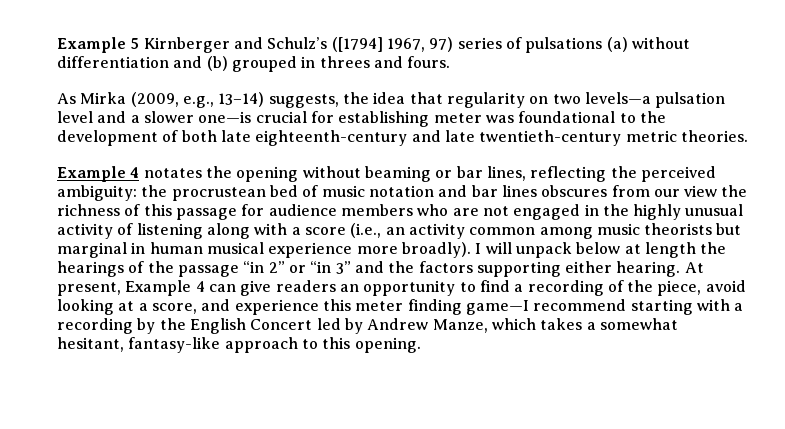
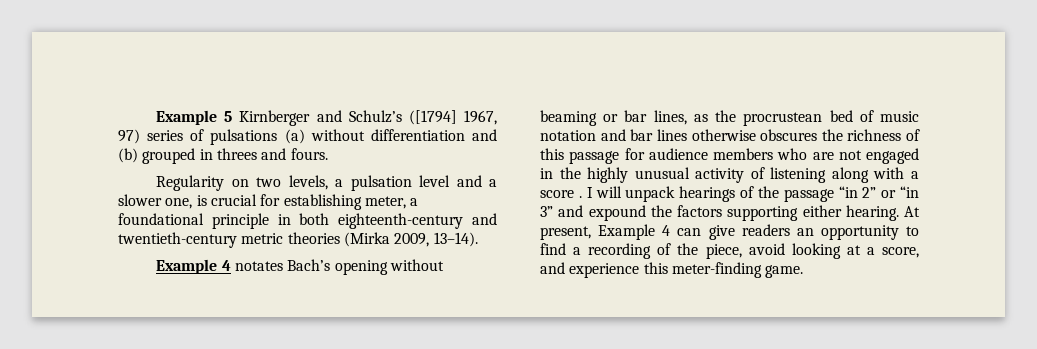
[57,92,651,108] As Mirka (2009, e.g., 13–14) suggests, the idea that regularity on two levels—a -> [156,175,344,191] Regularity on two levels, a
[198,111,252,123] one—is -> [165,195,207,209] one, is
[433,111,666,123] [57,130,251,146] meter was foundational to the development of both late -> [364,196,419,209] [118,213,330,229] meter, a foundational principle in both
[444,130,475,142] late -> (497, 219) none
[680,130,748,142] theories. -> [287,232,478,247] theories (Mirka 2009, 13–14).
[205,166,232,178] the -> [287,259,331,271] Bach’s
[530,166,716,182] [57,185,137,201] reflecting the perceived ambiguity: -> [693,114,708,122] as
[541,185,718,197] obscures from our view -> [691,129,818,141] otherwise obscures
[350,223,742,239] [57,242,727,258] (i.e., an activity common among music theorists but marginal in human musical experience more broadly). I will unpack below at length the -> [578,186,676,202] . I will unpack
(384, 267) none -> [588,205,646,221] expound
[355,299,744,315] [57,318,678,334] [57,337,421,353] meter finding game—I recommend starting with a recording by the English Concert led by Andrew Manze, which takes a somewhat hesitant, fantasy-like approach to this opening. -> [671,262,804,278] meter-finding game.

